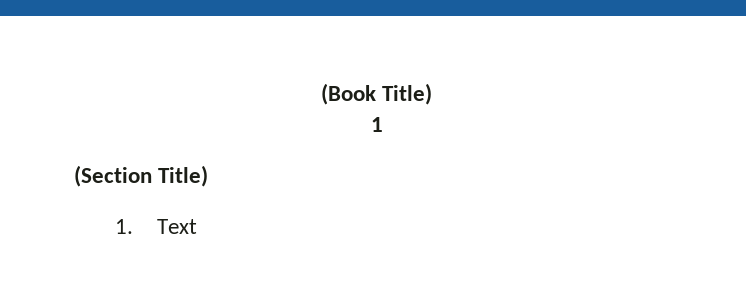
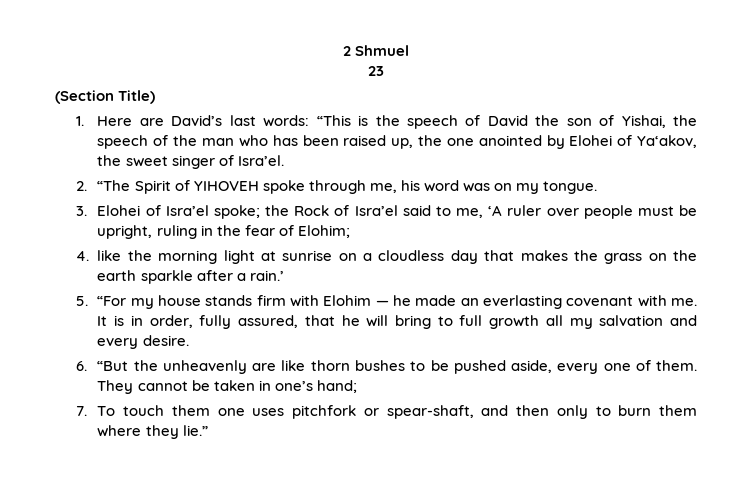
[320,83,433,105] [370,117,383,132] (Book Title) // 1 -> [342,45,410,56] [368,66,384,76] 2 Shmuel // 23
[156,219,197,234] Text -> [97,115,698,129] [97,135,697,149] [97,155,284,169] [76,180,598,194] [76,205,698,219] [97,225,350,239] [76,250,697,264] [97,270,284,284] [76,295,698,309] [97,315,698,329] [97,335,189,349] [76,360,697,374] [97,380,357,394] [76,405,697,419] [97,425,208,439] Here are David’s last words: “This is the speech of David the son of Yishai, the speech of the man who has been raised up, the one anointed by Elohei of Ya‘akov, the sweet singer of Isra’el. // 2. “The Spirit of YIHOVEH spoke through me, his word was on my tongue. // 3. Elohei of Isra’el spoke; the Rock of Isra’el said to me, ‘A ruler over people must be upright, ruling in the fear of Elohim; // 4. like the morning light at sunrise on a cloudless day that makes the grass on the earth sparkle after a rain.’ // 5. “For my house stands firm with Elohim — he made an everlasting covenant with me. It is in order, fully assured, that he will bring to full growth all my salvation and every desire. // 6. “But the unheavenly are like thorn bushes to be pushed aside, every one of them. They cannot be taken in one’s hand; // 7. To touch them one uses pitchfork or spear-shaft, and then only to burn them where they lie.”

